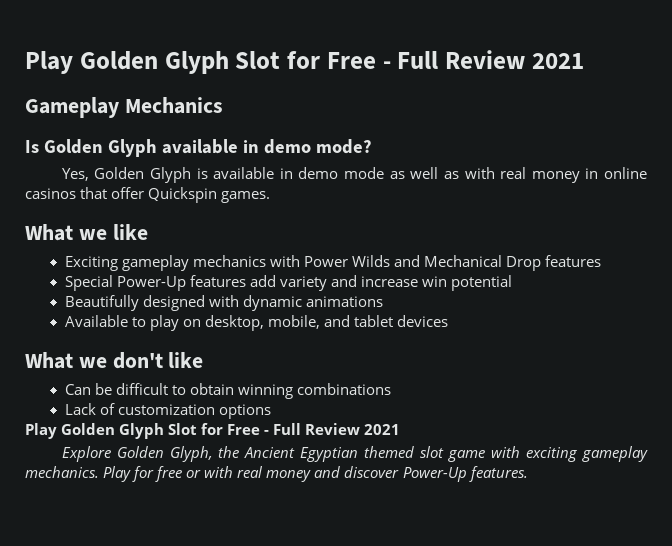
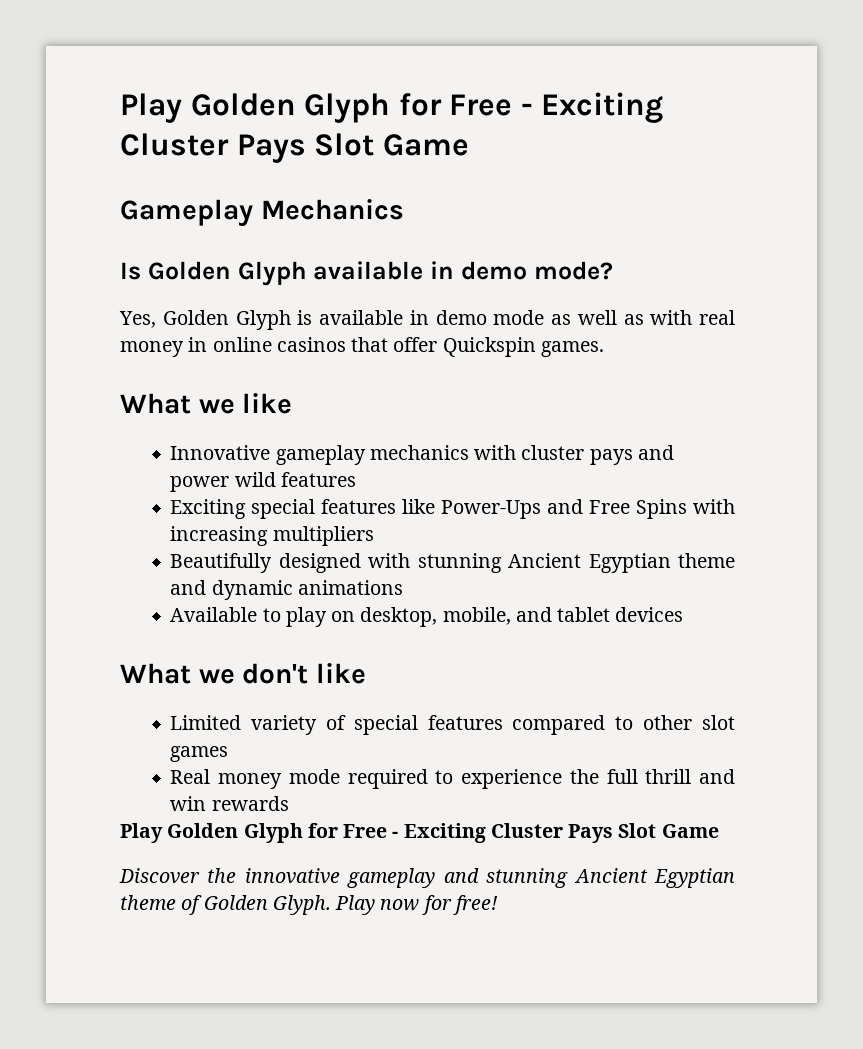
[25,50,584,74] Play Golden Glyph Slot for Free - Full Review 2021 -> [120,92,664,123] [120,133,469,163] Play Golden Glyph for Free - Exciting Cluster Pays Slot Game
[64,256,118,271] Exciting -> [170,445,271,460] Innovative
[304,255,602,271] [64,275,513,291] [64,295,239,311] Power Wilds and Mechanical Drop features // Special Power-Up features add variety and increase win potential // Beautifully designed with -> [521,445,674,465] [170,472,356,492] [170,499,735,519] [170,526,374,546] [170,553,735,573] [170,580,207,595] cluster pays and power wild features // Exciting special features like Power-Ups and Free Spins with increasing multipliers // Beautifully designed with stunning Ancient Egyptian theme and
[64,383,392,399] [64,403,271,419] [25,423,401,439] [61,446,649,462] [25,466,528,482] Can be difficult to obtain winning combinations // Lack of customization options // Play Golden Glyph Slot for Free - Full Review 2021 // Explore Golden Glyph, the Ancient Egyptian themed slot game with exciting gameplay mechanics. Play for free or with real money and discover Power-Up features. -> [170,715,735,735] [170,746,229,762] [170,769,735,789] [170,796,289,811] [120,823,719,843] [119,868,736,888] [120,895,498,915] Limited variety of special features compared to other slot games // Real money mode required to experience the full thrill and win rewards // Play Golden Glyph for Free - Exciting Cluster Pays Slot Game // Discover the innovative gameplay and stunning Ancient Egyptian theme of Golden Glyph. Play now for free!

